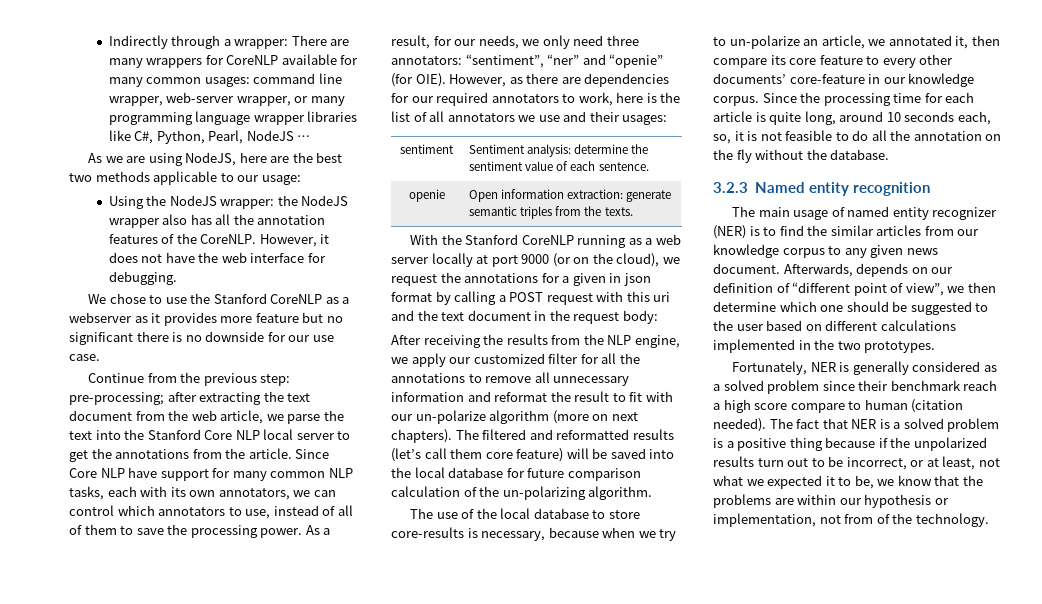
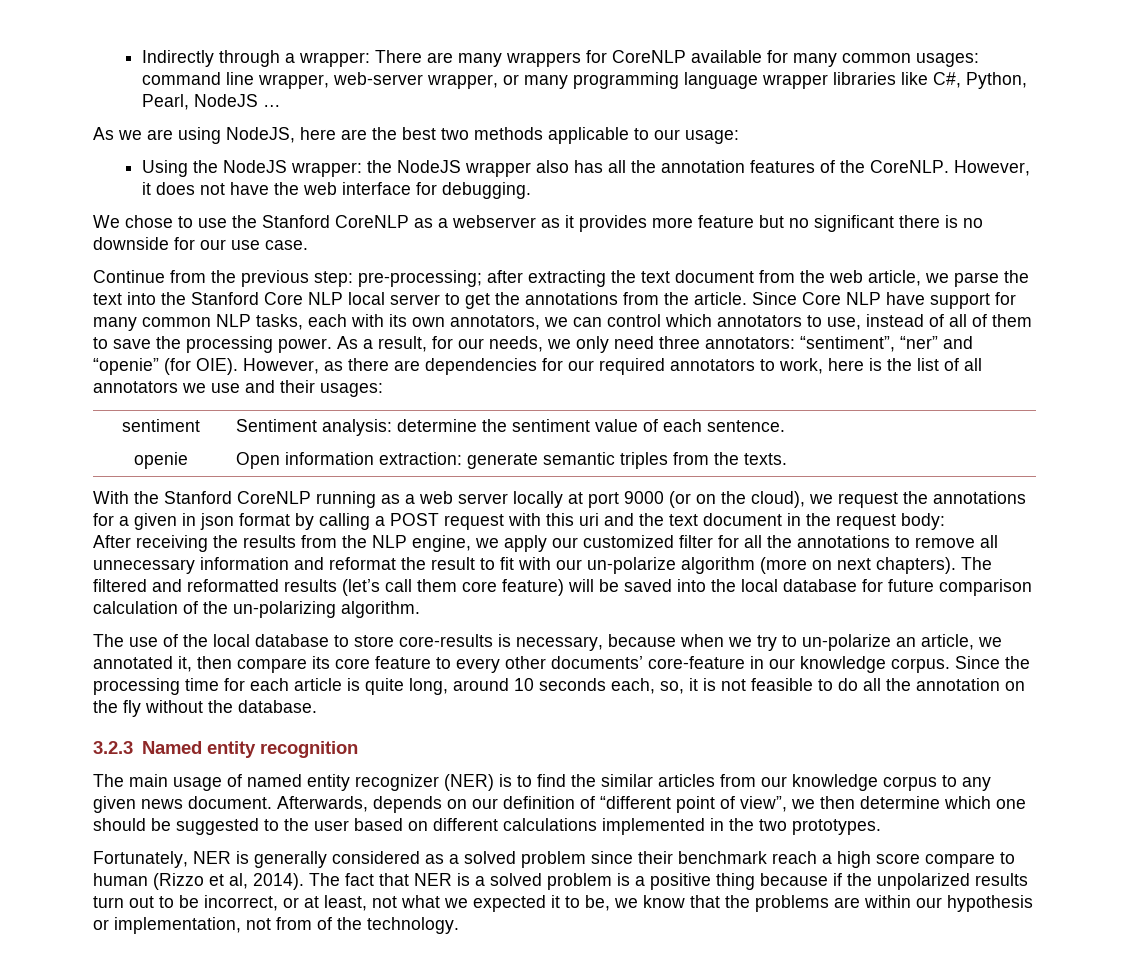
[911,399,964,413] [713,418,766,432] (citation needed). -> [153,873,304,890] (Rizzo et al, 2014).

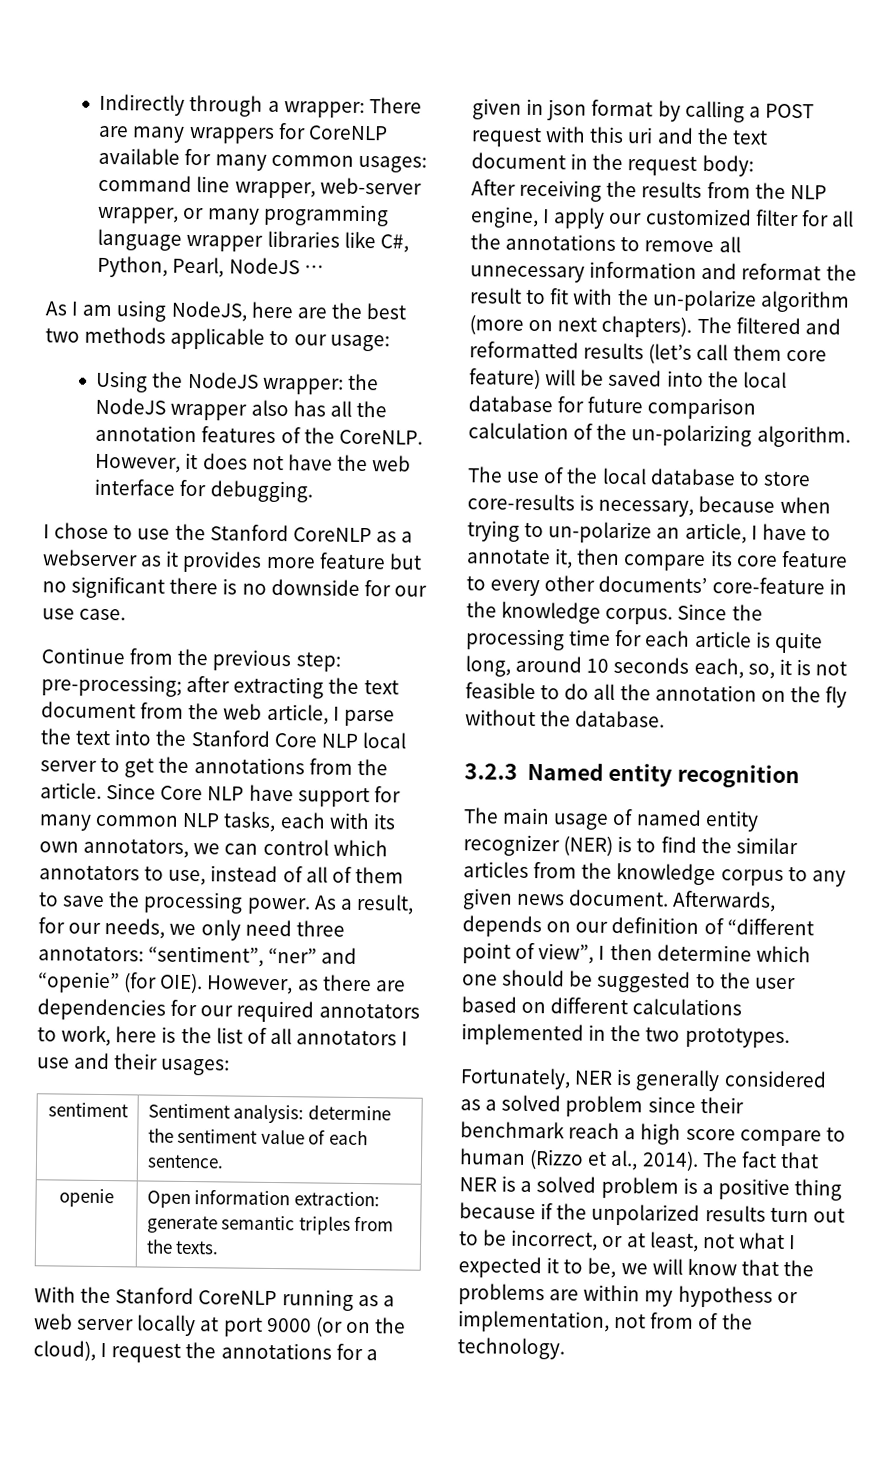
[118,129,173,140] we are -> [71,301,113,317] I am
[93,215,120,228] We -> [43,524,50,539] I
[925,273,949,283] we -> [332,706,340,721] I
[182,383,206,393] we -> [401,1031,409,1046] I
[809,494,833,504] we -> [100,1343,108,1358] I
[475,538,499,548] we -> [542,209,551,224] I
[556,559,582,570] our -> [617,288,649,306] the
[728,635,777,651] we try -> [467,520,520,542] trying
[978,637,1002,647] [93,656,173,669] we annotated -> [750,523,831,541] [467,549,551,565] I have to annotate
[769,658,795,669] our -> [466,601,497,618] the
[761,776,787,787] our -> [581,862,613,879] the
[791,799,815,809] we -> [598,945,606,960] I
[229,873,248,889] al, -> [610,1149,639,1171] al.,
[444,898,468,908] we -> [789,1235,797,1250] I
(638, 903) none -> [651,1258,683,1275] will
[916,895,1033,912] our hypothesis -> [644,1285,773,1308] my hypothess

